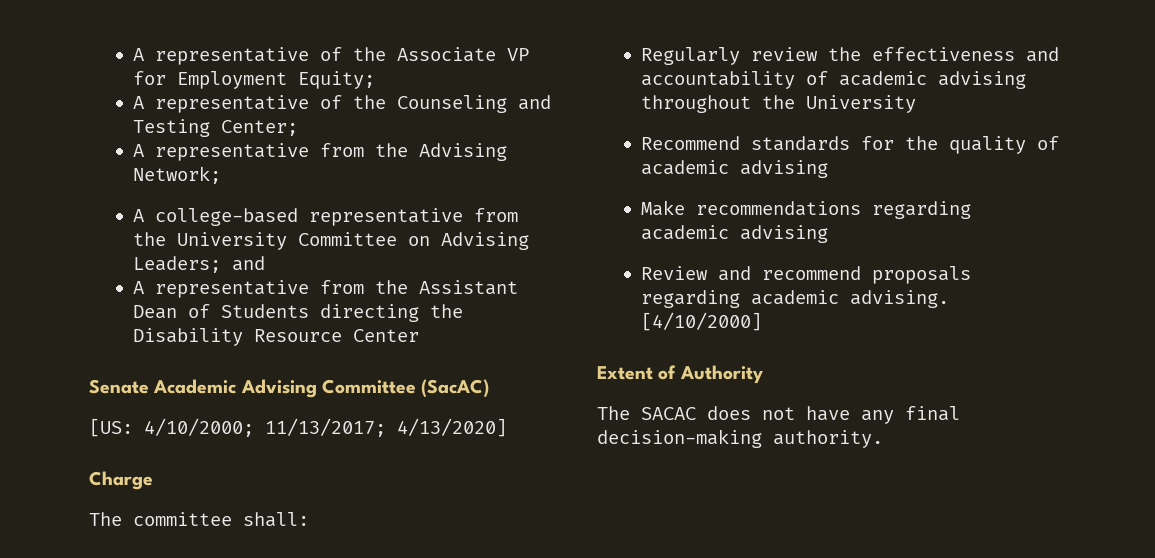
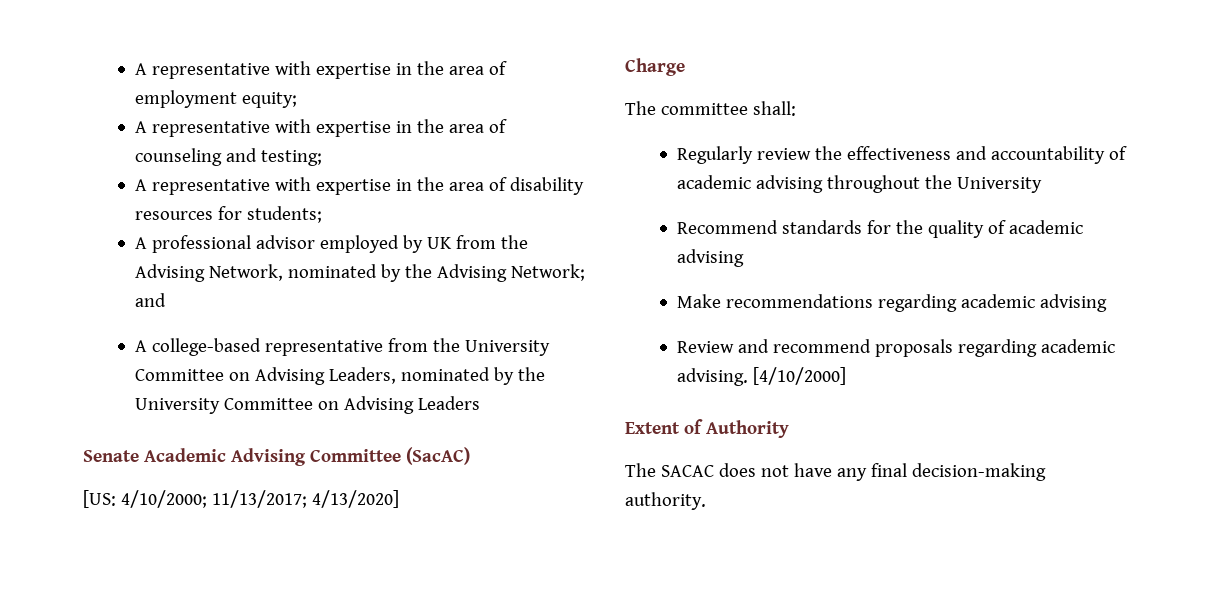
[132,47,529,65] [132,71,375,89] [132,95,551,113] [132,119,298,137] [132,143,364,161] A representative of the Associate VP for Employment Equity; // A representative of the Counseling and Testing Center; // A representative from -> [135,61,507,79] [135,90,298,108] [135,119,507,137] [135,148,322,166] [135,177,584,195] [135,206,322,223] [135,235,528,253] [135,264,401,282] A representative with expertise in the area of employment equity; // A representative with expertise in the area of counseling and testing; // A representative with expertise in the area of disability resources for students; // A professional advisor employed by UK from the Advising Network, nominated by
(221, 175) none -> [135,293,167,307] and
[132,256,265,273] [132,280,518,298] [132,304,463,322] [132,328,419,346] Leaders; and // A representative from the Assistant Dean of Students directing the Disability Resource Center -> [328,367,545,385] [135,396,480,414] Leaders, nominated by the University Committee on Advising Leaders

